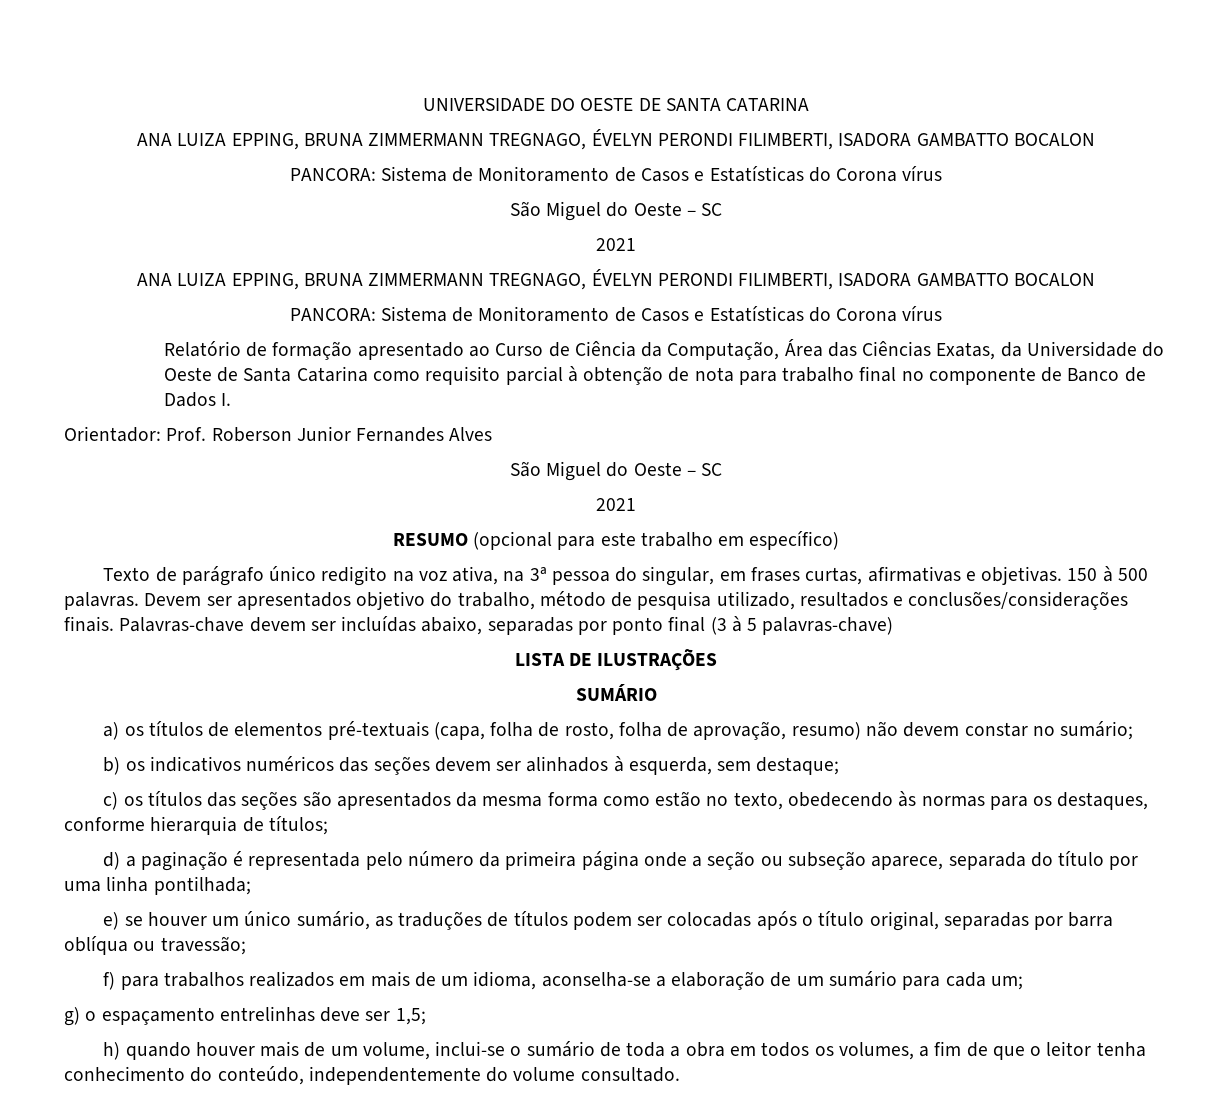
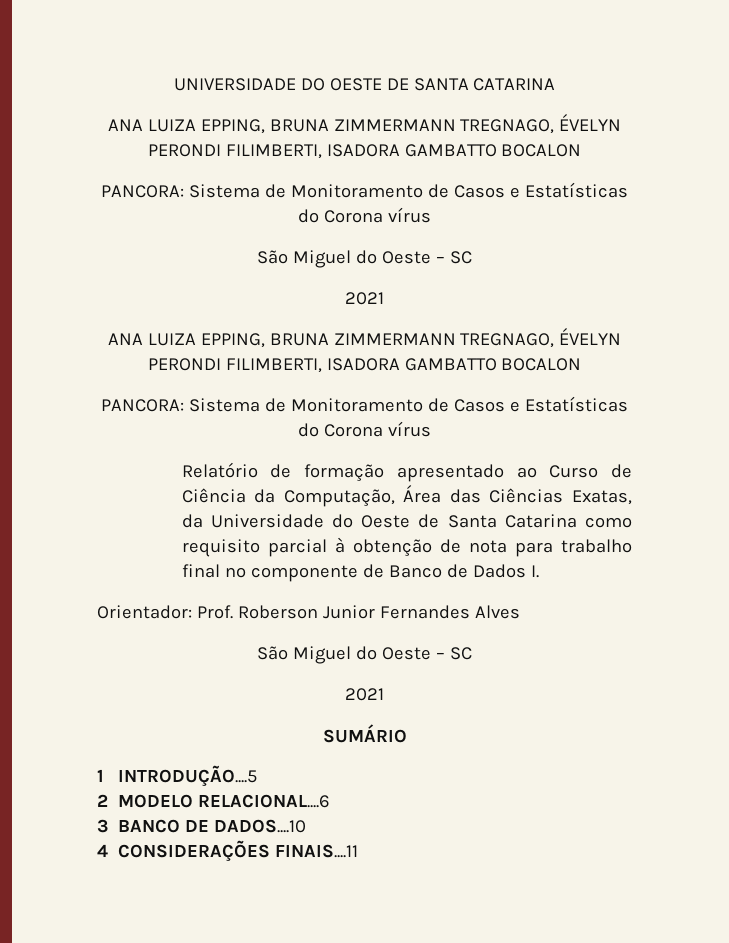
[392,531,840,550] [103,566,1148,586] [64,591,1129,610] [64,616,894,635] [514,649,718,671] [575,684,657,701] [103,721,1134,740] [103,756,840,775] [103,791,1149,810] [64,816,328,835] [103,851,1139,871] [64,876,251,895] [103,911,1114,931] [64,936,246,955] [103,971,1023,990] [64,1006,426,1026] [103,1041,1146,1060] [64,1066,680,1085] RESUMO (opcional para este trabalho em específico) // Texto de parágrafo único redigito na voz ativa, na 3ª pessoa do singular, em frases curtas, afirmativas e objetivas. 150 à 500 palavras. Devem ser apresentados objetivo do trabalho, método de pesquisa utilizado, resultados e conclusões/considerações finais. Palavras-chave devem ser incluídas abaixo, separadas por ponto final (3 à 5 palavras-chave) // LISTA DE ILUSTRAÇÕES // SUMÁRIO // a) os títulos de elementos pré-textuais (capa, folha de rosto, folha de aprovação, resumo) não devem constar no sumário; // b) os indicativos numéricos das seções devem ser alinhados à esquerda, sem destaque; // c) os títulos das seções são apresentados da mesma forma como estão no texto, obedecendo às normas para os destaques, conforme hierarquia de títulos; // d) a paginação é representada pelo número da primeira página onde a seção ou subseção aparece, separada do título por uma linha pontilhada; // e) se houver um único sumário, as traduções de títulos podem ser colocadas após o título original, separadas por barra oblíqua ou travessão; // f) para trabalhos realizados em mais de um idioma, aconselha-se a elaboração de um sumário para cada um; // g) o espaçamento entrelinhas deve ser 1,5; // h) quando houver mais de um volume, inclui-se o sumário de toda a obra em todos os volumes, a fim de que o leitor tenha conhecimento do conteúdo, independentemente do volume consultado. -> [322,724,407,743] [97,765,258,787] [97,794,331,808] [97,819,307,833] [97,840,359,862] SUMÁRIO // 1 INTRODUÇÃO....5 // 2 MODELO RELACIONAL....6 // 3 BANCO DE DADOS....10 // 4 CONSIDERAÇÕES FINAIS....11

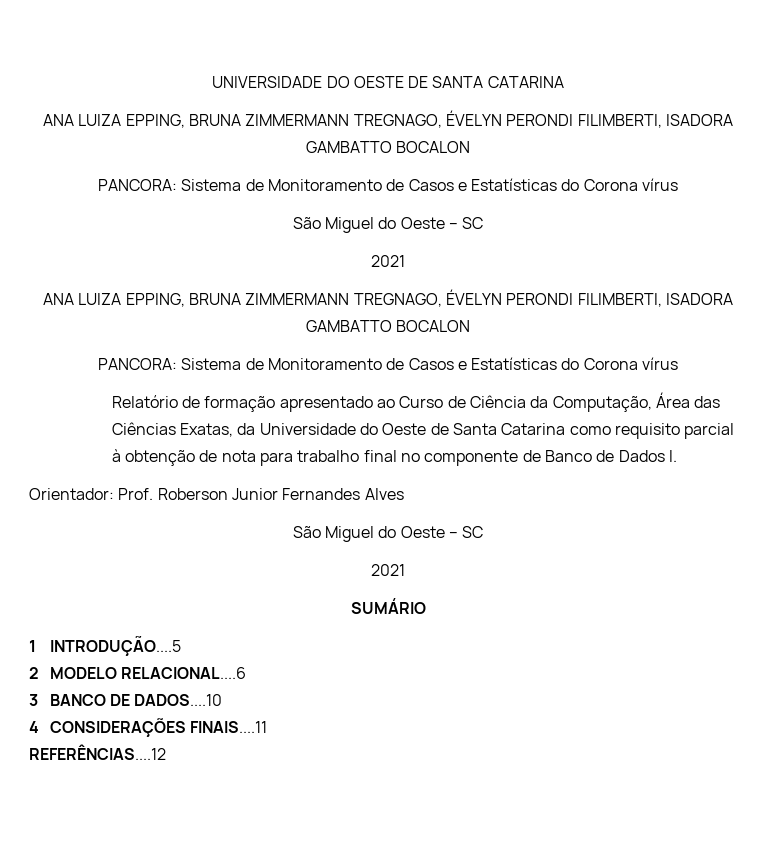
(359, 851) none -> [29,744,166,760] // REFERÊNCIAS....12

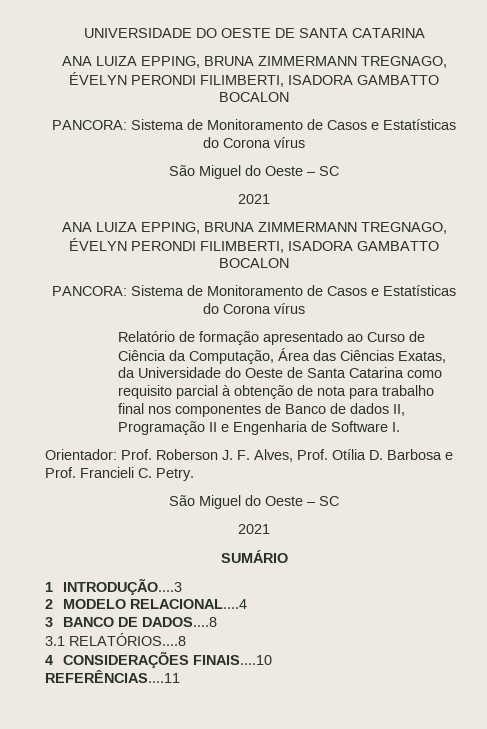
[400,450,519,466] no componente -> [148,404,262,417] nos componentes
[618,450,677,462] [29,488,404,500] Dados I. // Orientador: Prof. Roberson Junior Fernandes Alves -> [350,403,406,416] [118,421,401,435] [45,449,453,462] [45,467,194,481] dados II, Programação II e Engenharia de Software I. // Orientador: Prof. Roberson J. F. Alves, Prof. Otília D. Barbosa e Prof. Francieli C. Petry.
[49,636,181,656] INTRODUÇÃO....5 -> [63,578,183,595] INTRODUÇÃO....3
[121,667,247,679] RELACIONAL....6 -> [130,599,248,609] RELACIONAL....4
[134,694,223,706] DADOS....10 -> [142,617,218,627] [45,633,186,646] DADOS....8 // 3.1 RELATÓRIOS....8
[190,721,268,733] [29,744,166,760] FINAIS....11 // REFERÊNCIAS....12 -> [193,655,273,665] [45,670,180,683] FINAIS....10 // REFERÊNCIAS....11

